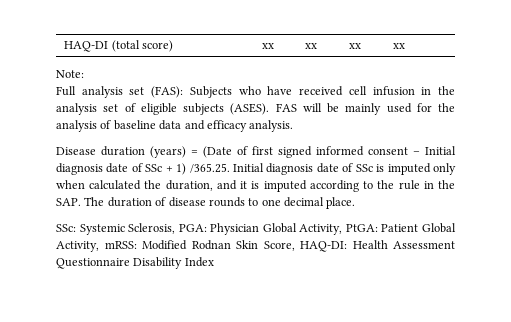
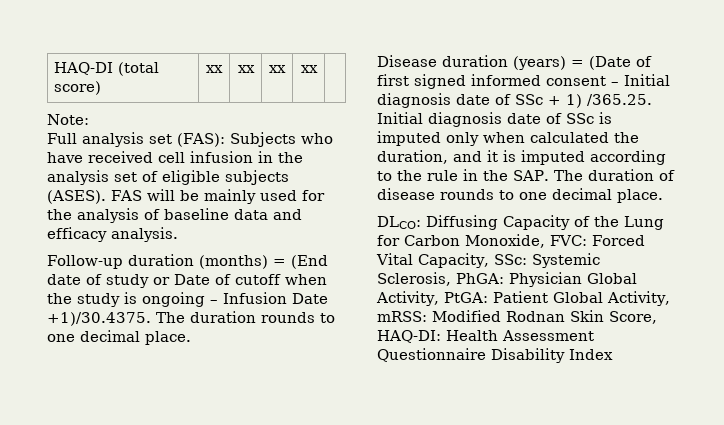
(294, 126) none -> [47,254,328,269] [47,274,327,288] [47,292,328,307] [47,311,335,326] [47,330,191,345] // Follow-up duration (months) = (End date of study or Date of cutoff when the study is ongoing – Infusion Date +1)/30.4375. The duration rounds to one decimal place.
(356, 203) none -> [377,215,664,230] [377,234,645,248] [376,253,489,268] DLCO: Diffusing Capacity of the Lung for Carbon Monoxide, FVC: Forced Vital Capacity,
[178,224,207,232] PGA: -> [456,273,504,284] PhGA:

